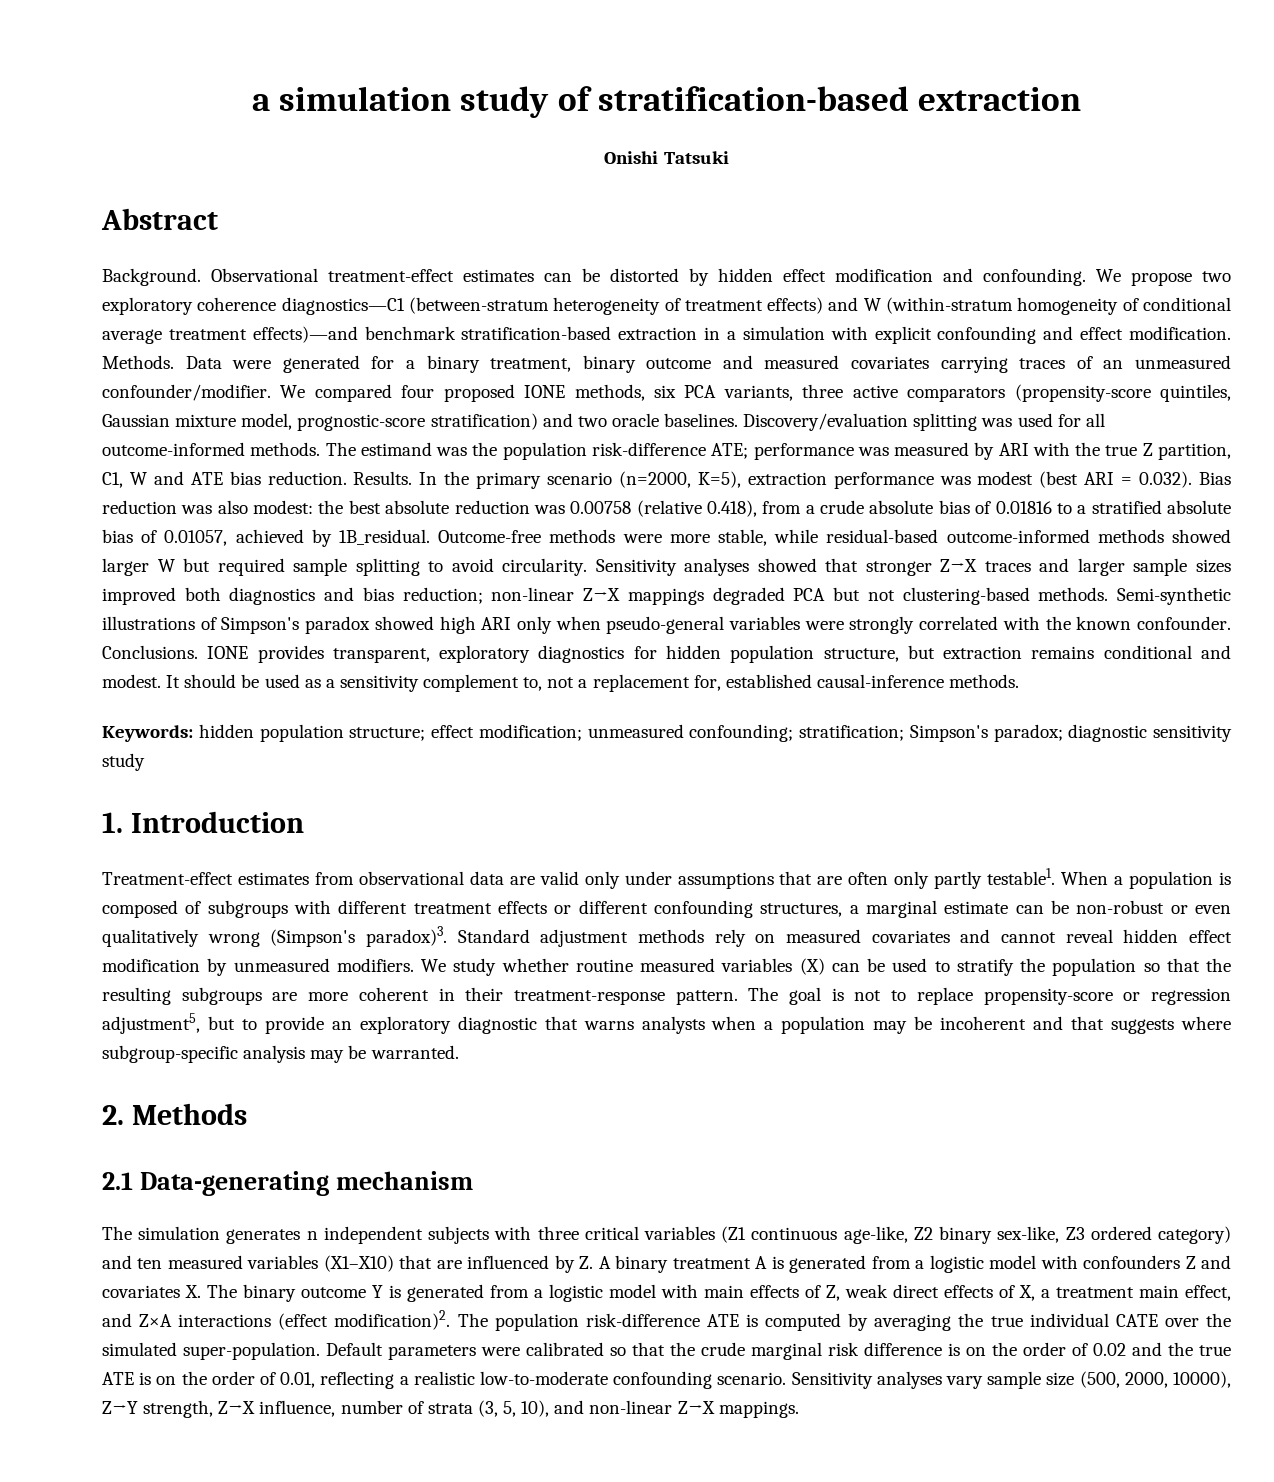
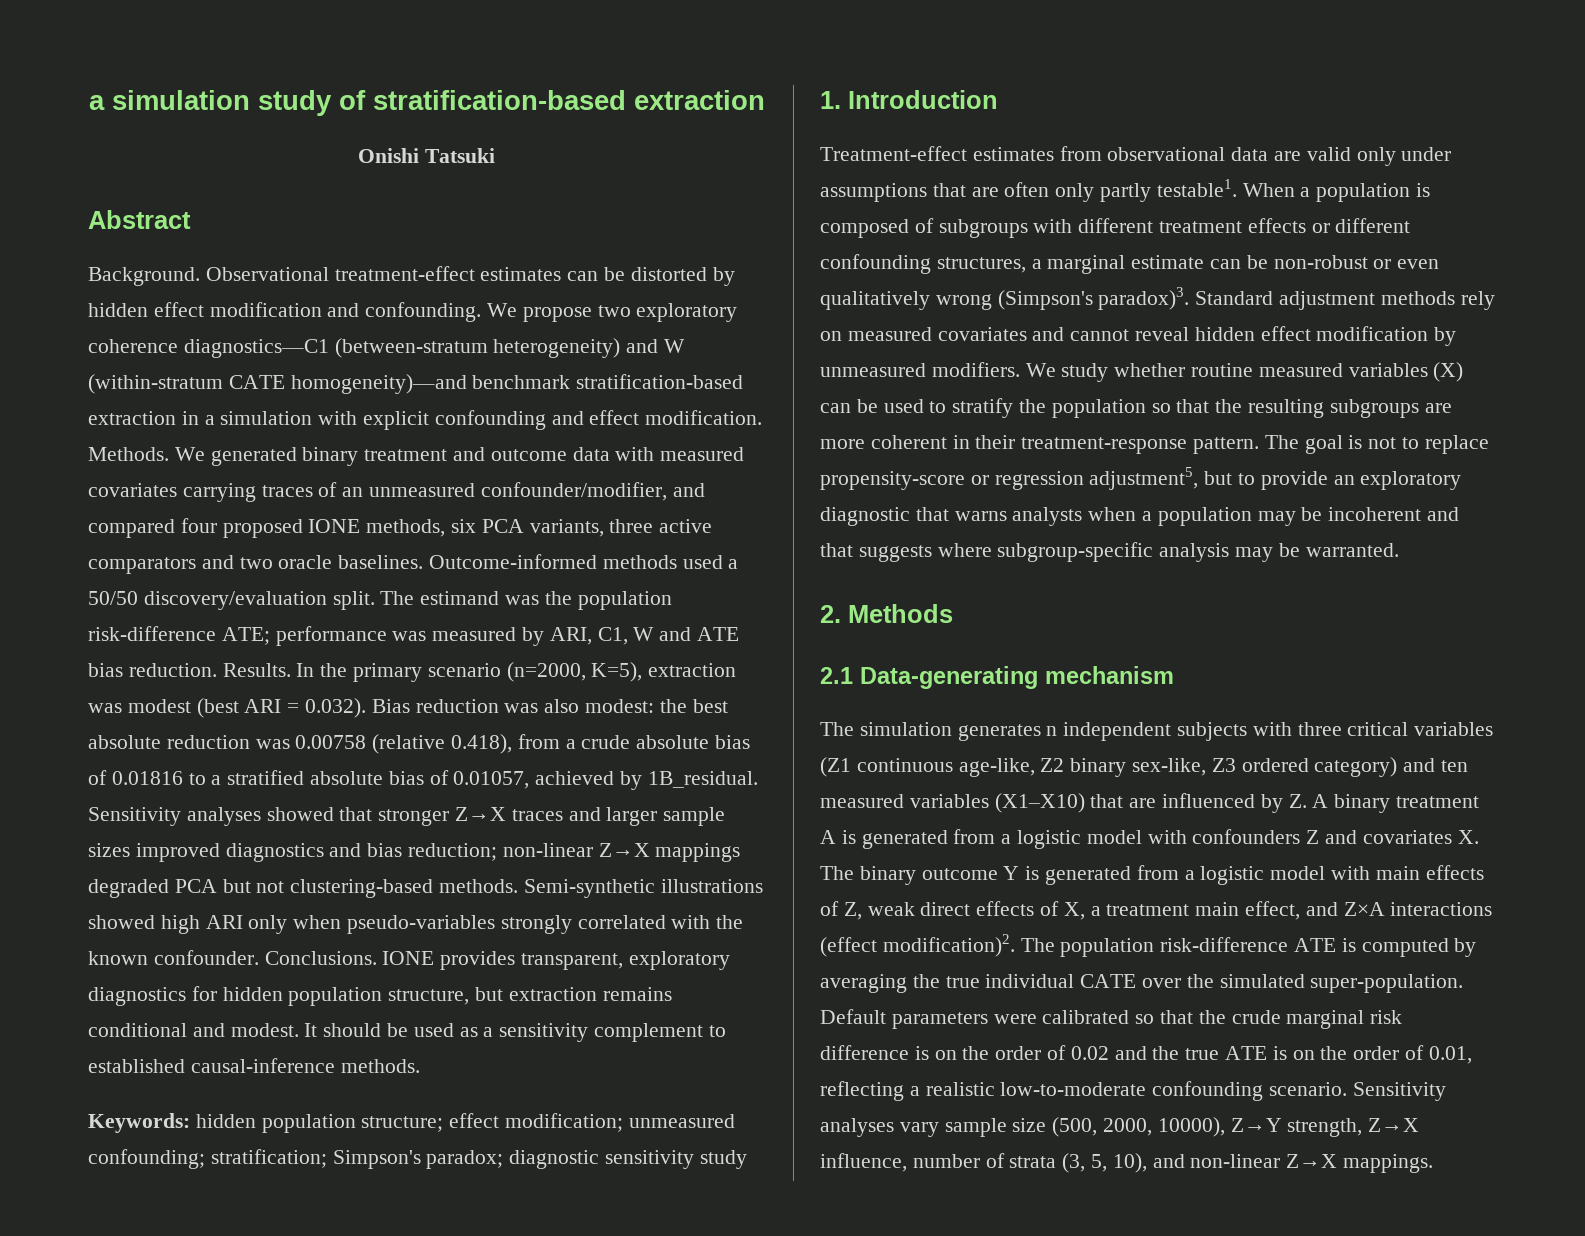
[553,297,1231,315] [102,326,358,344] heterogeneity of treatment effects) and W (within-stratum homogeneity of conditional average treatment effects)—and -> [493,338,686,358] [88,374,467,394] heterogeneity) and W (within-stratum CATE homogeneity)—and
[185,355,753,373] Data were generated for a binary treatment, binary outcome and -> [174,447,655,466] We generated binary treatment and outcome data with
[102,384,306,401] confounder/modifier. We -> [480,482,705,501] confounder/modifier, and
[1014,384,1232,402] [102,413,1105,431] [102,442,321,456] (propensity-score quintiles, Gaussian mixture model, prognostic-score stratification) and two oracle baselines. Discovery/evaluation splitting was used for all outcome-informed methods. -> [201,554,739,569] [88,591,375,610] and two oracle baselines. Outcome-informed methods used a 50/50 discovery/evaluation split.
[998,442,1232,460] ARI with the true Z partition, -> [549,627,592,645] ARI,
[833,472,934,489] performance -> (737, 670) none
[438,529,1232,546] [102,558,588,576] Outcome-free methods were more stable, while residual-based outcome-informed methods showed larger W but required sample splitting to avoid circularity. -> (758, 779) none
[184,587,221,601] both -> (220, 852) none
[200,616,371,634] of Simpson's paradox -> (763, 886) none
[606,616,844,634] pseudo-general variables were -> [347,915,496,934] pseudo-variables
[523,674,721,692] to, not a replacement for, -> [708,1025,726,1037] to

